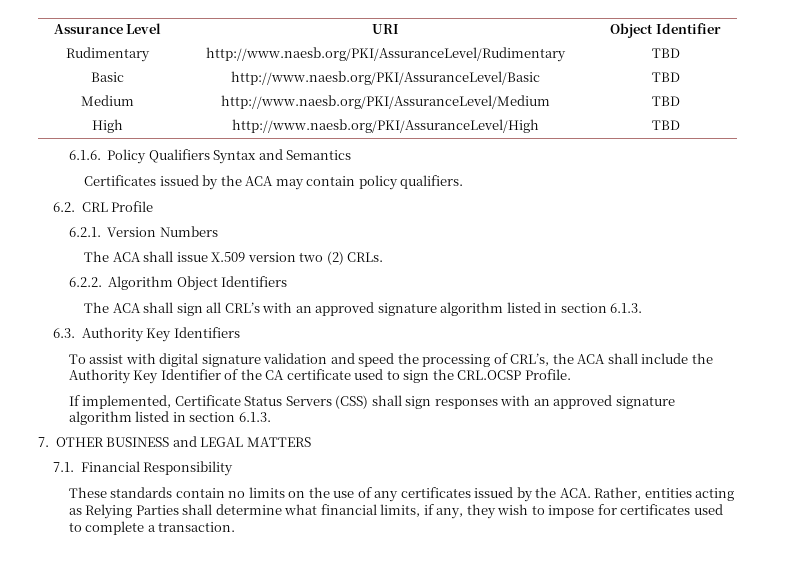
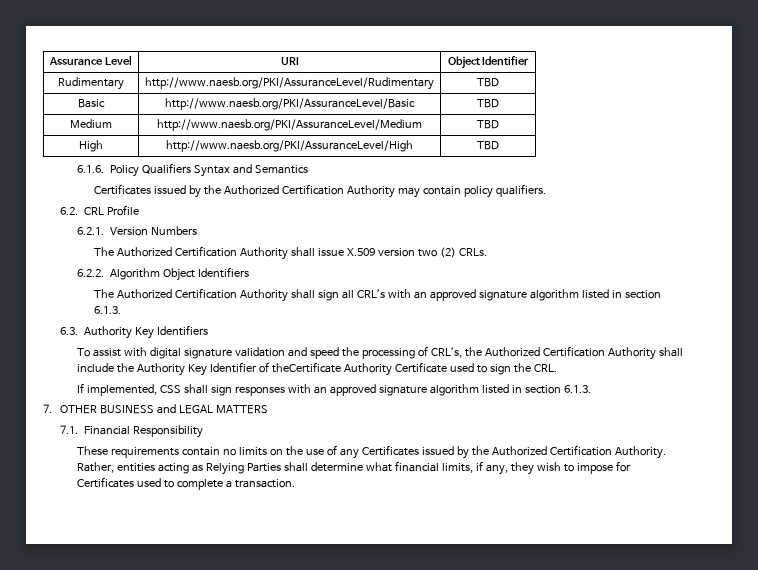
[245,176,274,186] ACA -> [224,184,396,198] Authorized Certification Authority
[112,252,141,262] ACA -> [117,246,289,260] Authorized Certification Authority
[112,303,141,313] ACA -> [117,288,289,302] Authorized Certification Authority
[577,354,606,364] ACA -> [484,346,656,360] Authorized Certification Authority
[240,369,351,380] the CA certificate -> [271,362,447,376] theCertificate Authority Certificate
[457,369,571,380] CRL.OCSP Profile. -> [533,364,557,372] CRL.
[174,395,369,409] Certificate Status Servers (CSS) -> [160,385,182,394] CSS
[110,487,173,498] standards -> [111,447,180,458] requirements
[400,487,591,502] certificates issued by the ACA. -> [361,445,666,459] Certificates issued by the Authorized Certification Authority.
[620,504,691,515] certificates -> [77,477,135,488] Certificates

